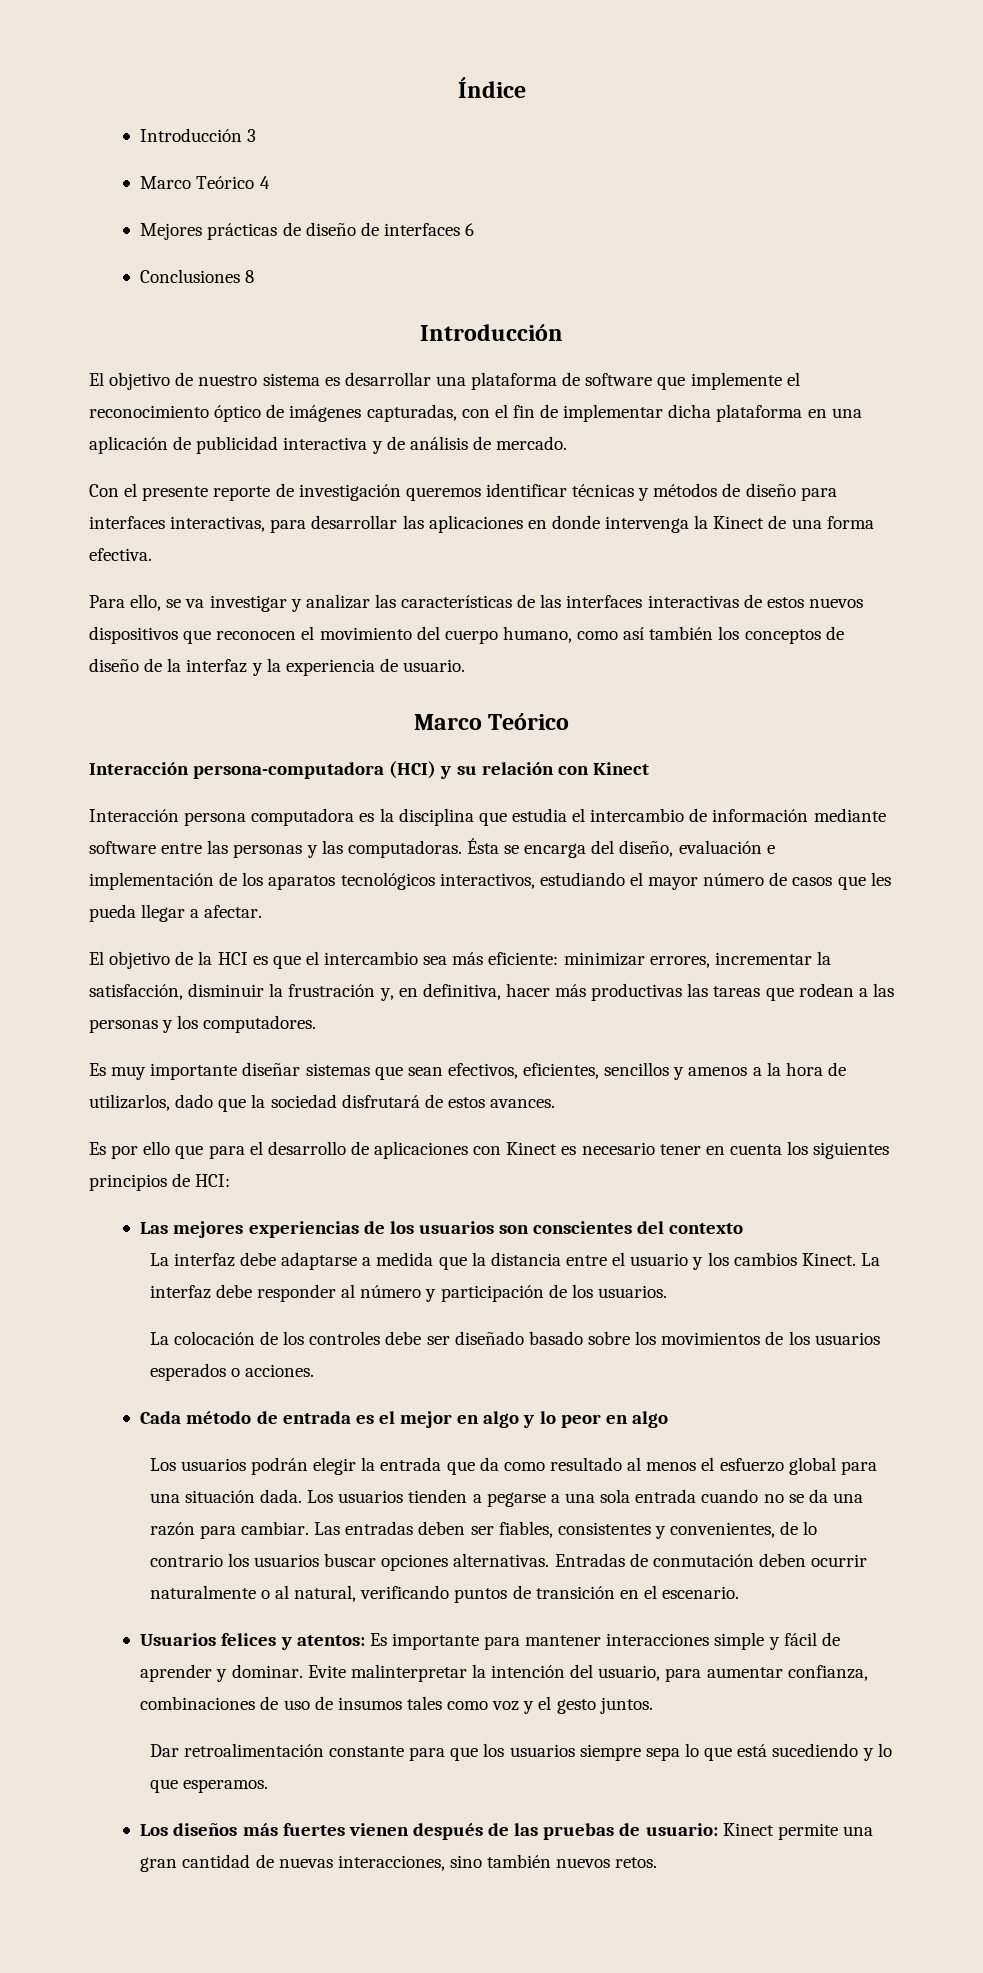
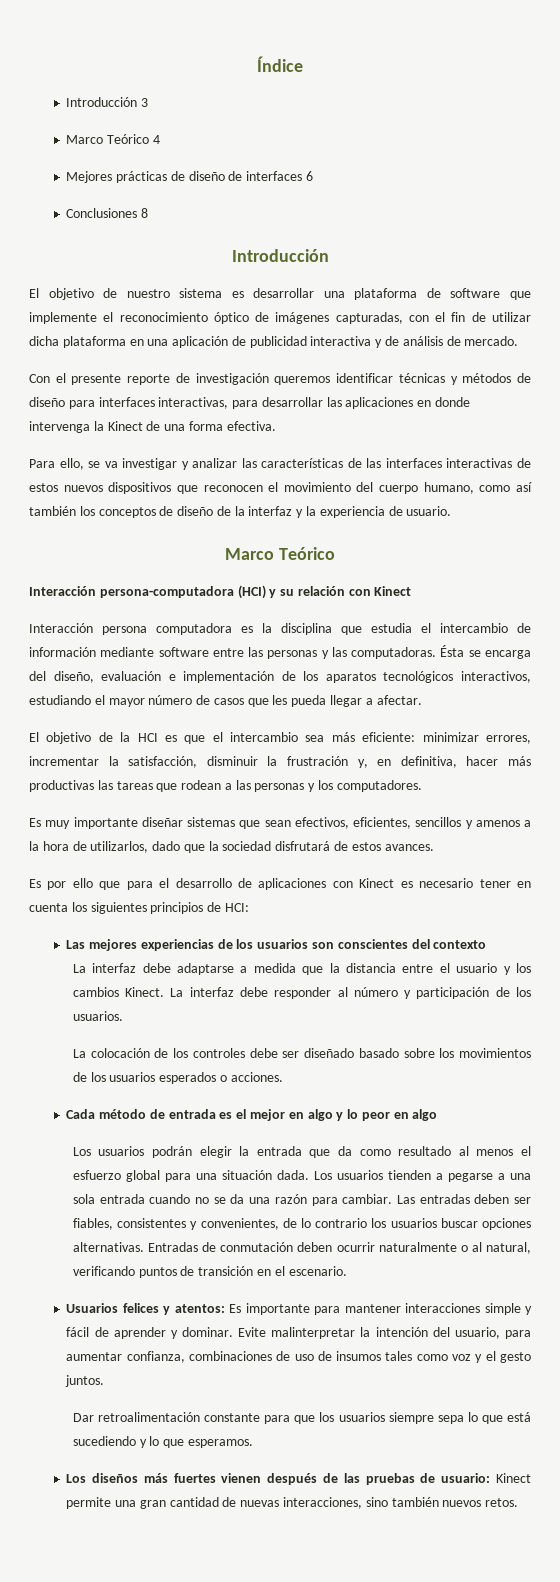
[563,404,664,422] implementar -> [491,312,531,322] utilizar

